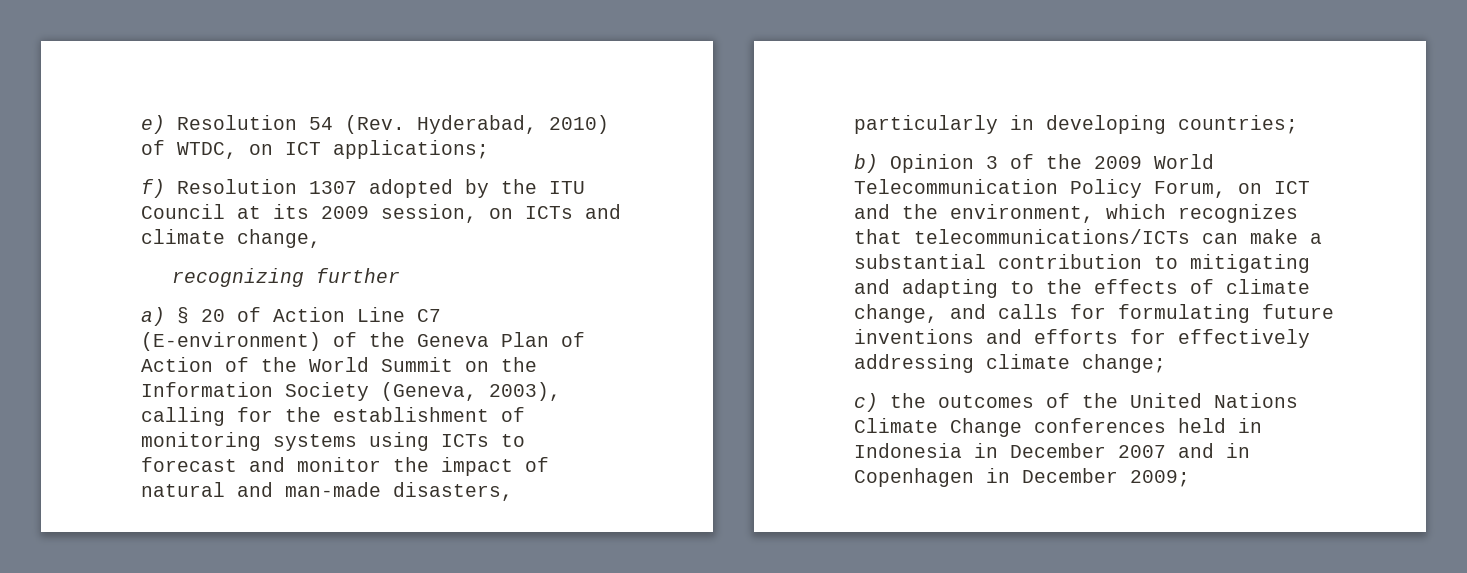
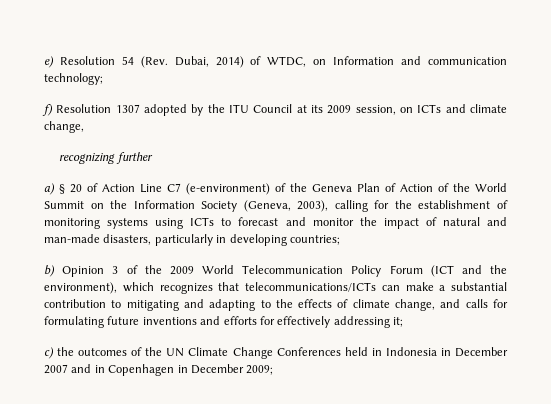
[417,115,609,134] Hyderabad, 2010) -> [174,56,244,68] Dubai, 2014)
[285,140,489,159] ICT applications; -> [333,56,508,65] [44,73,103,85] Information and communication technology;
[141,332,321,351] (E-environment) -> [186,183,270,195] (e-environment)
[1154,181,1310,198] Forum, on ICT -> [389,265,454,277] Forum (ICT
[950,204,1094,223] environment, -> [44,282,117,294] environment),
[986,354,1166,373] climate change; -> [393,317,403,327] it;
[1130,393,1298,408] United Nations -> [166,348,185,357] UN
[1034,418,1166,433] conferences -> [276,347,341,356] Conferences

